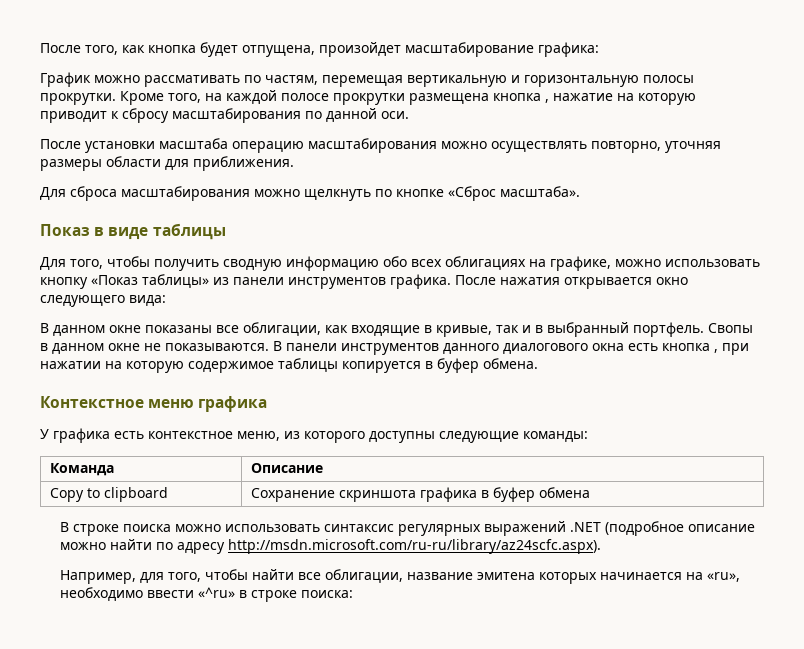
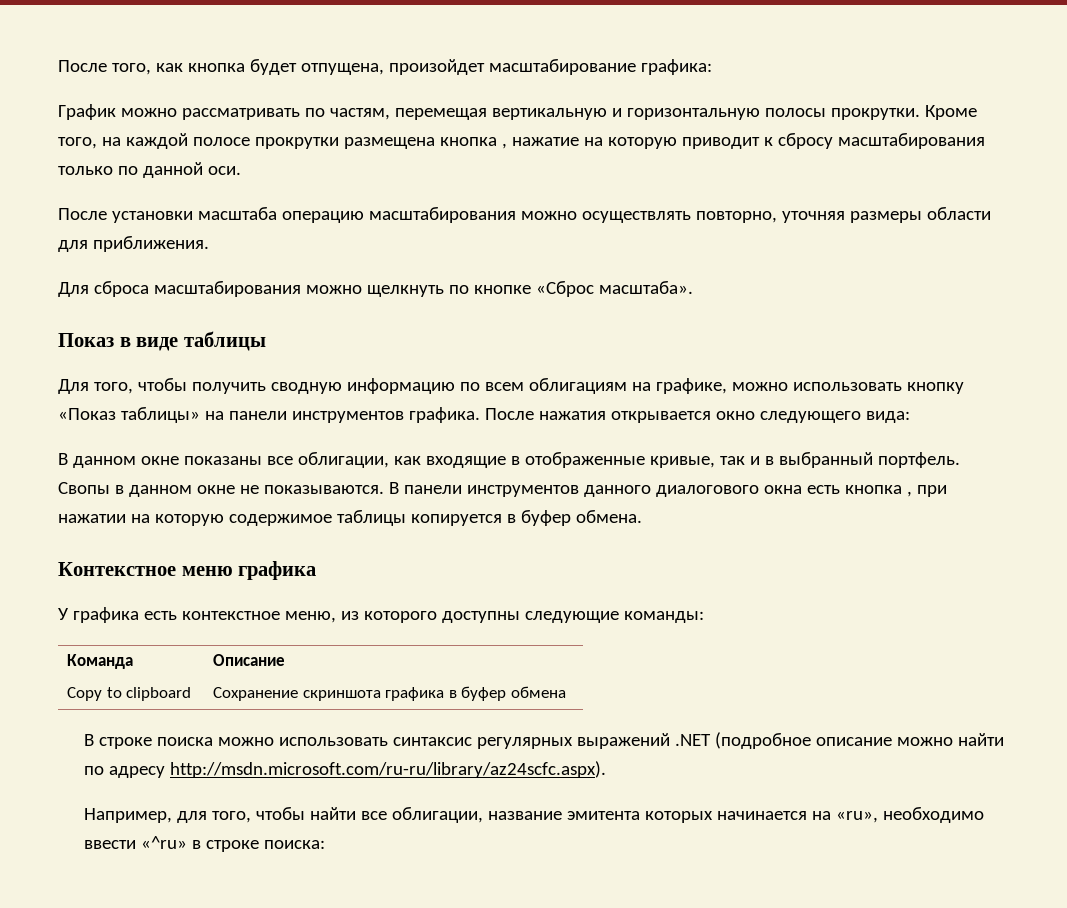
[144,75,240,87] рассмативать -> [181,108,300,120] рассматривать
(301, 115) none -> [58,166,113,175] только
[383,256,526,270] обо всех облигациях -> [459,378,627,394] по всем облигациям
[213,277,229,285] из -> [204,411,224,420] на
(432, 329) none -> [524,452,645,468] отображенные
[477,572,536,580] эмитена -> [566,811,640,820] эмитента

